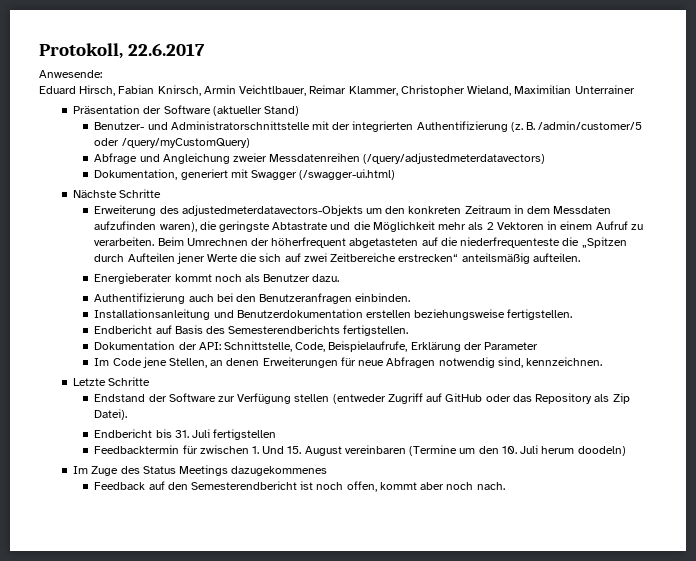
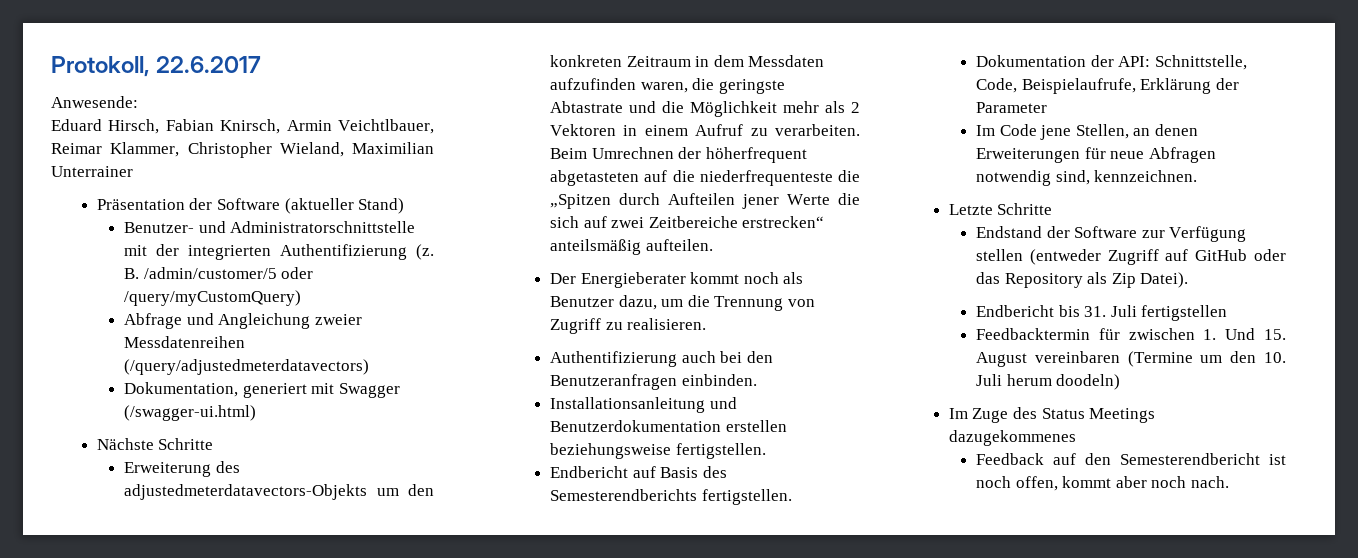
[159,222,197,232] waren), -> [640,82,688,93] waren,
(580, 257) none -> [550,273,577,284] Der
[312,274,340,282] dazu. -> [618,295,815,311] [550,318,707,334] dazu, um die Trennung von Zugriff zu realisieren.

